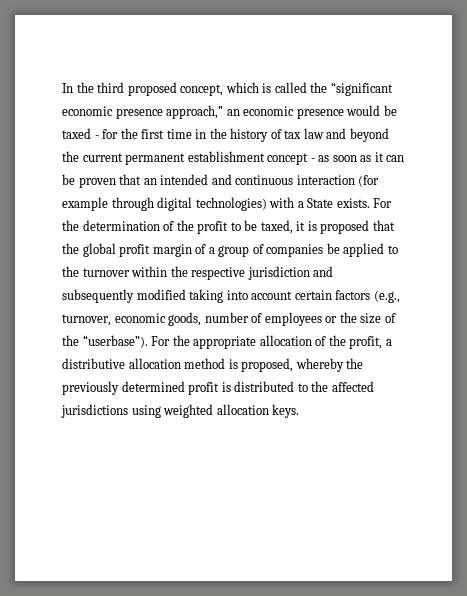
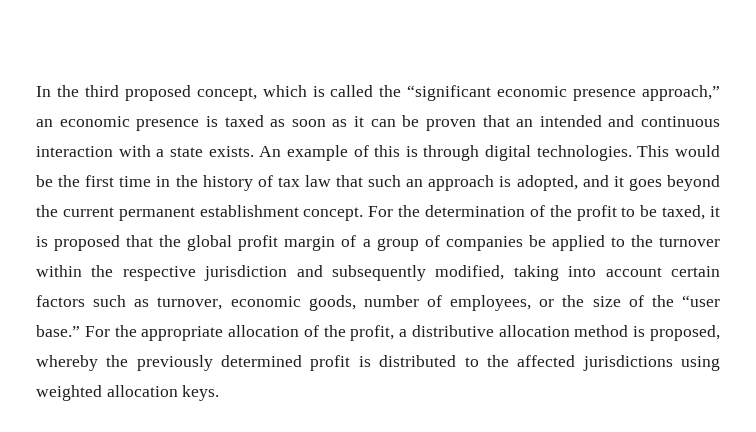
[346,105,397,116] [62,128,389,142] [62,151,315,165] would be taxed - for the first time in the history of tax law and beyond the current permanent establishment concept - -> [205,115,264,127] is taxed
[358,175,380,187] [62,197,370,211] (for example through digital technologies) with a State exists. -> [118,145,720,161] [36,175,720,191] [36,205,364,221] with a state exists. An example of this is through digital technologies. This would be the first time in the history of tax law that such an approach is adopted, and it goes beyond the current permanent establishment concept.
[136,289,186,300] modified -> [435,265,505,280] modified,
[373,290,400,303] (e.g., -> [93,295,150,307] such as
[264,312,322,326] employees -> [450,295,532,311] employees,
[82,335,148,348] “userbase”). -> [682,295,720,307] [36,325,80,337] “user base.”

